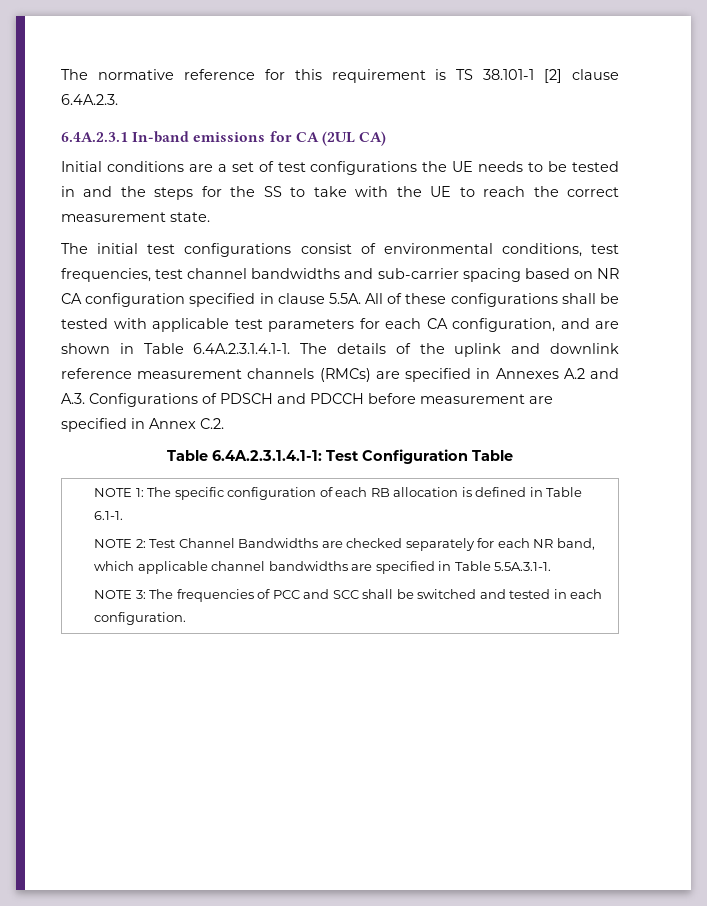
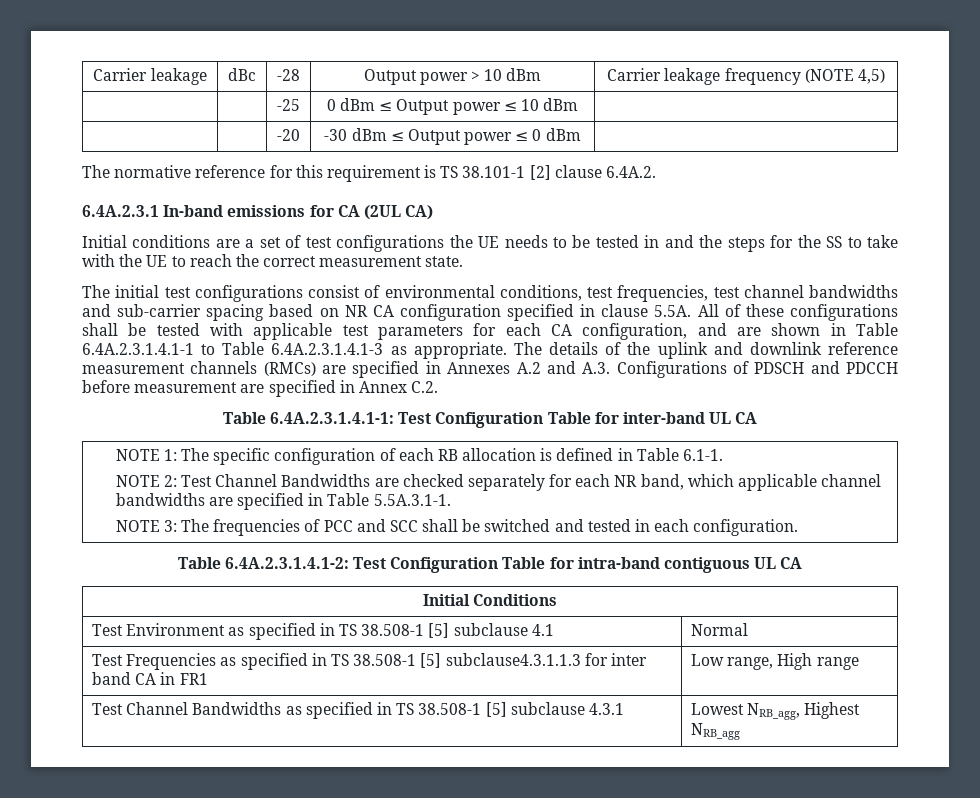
(61, 74) none -> [93,68,207,85] [228,68,256,81] [277,69,300,81] [363,68,542,85] [607,68,885,85] [277,99,300,111] [326,98,579,115] [277,129,300,141] [324,128,581,145] Carrier leakage | dBc | -28 | Output power > 10 dBm | Carrier leakage frequency (NOTE 4,5) // | | -25 | 0 dBm ≤ Output power ≤ 10 dBm | // | | -20 | -30 dBm ≤ Output power ≤ 0 dBm | //
[61,94,118,105] 6.4A.2.3. -> [606,166,657,178] 6.4A.2.
[193,343,291,354] 6.4A.2.3.1.4.1-1. -> [82,342,507,359] 6.4A.2.3.1.4.1-1 to Table 6.4A.2.3.1.4.1-3 as appropriate.
(513, 455) none -> [594,412,758,424] for inter-band UL CA
(187, 618) none -> [177,557,803,573] [422,594,558,606] [92,623,554,640] [691,623,749,636] [92,653,647,670] [92,672,208,685] [691,653,859,670] [92,702,624,719] [691,702,861,720] [691,723,741,740] // Table 6.4A.2.3.1.4.1-2: Test Configuration Table for intra-band contiguous UL CA // Initial Conditions // Test Environment as specified in TS 38.508-1 [5] subclause 4.1 | Normal // Test Frequencies as specified in TS 38.508-1 [5] subclause4.3.1.1.3 for inter band CA in FR1 | Low range, High range // Test Channel Bandwidths as specified in TS 38.508-1 [5] subclause 4.3.1 | Lowest NRB_agg, Highest NRB_agg

